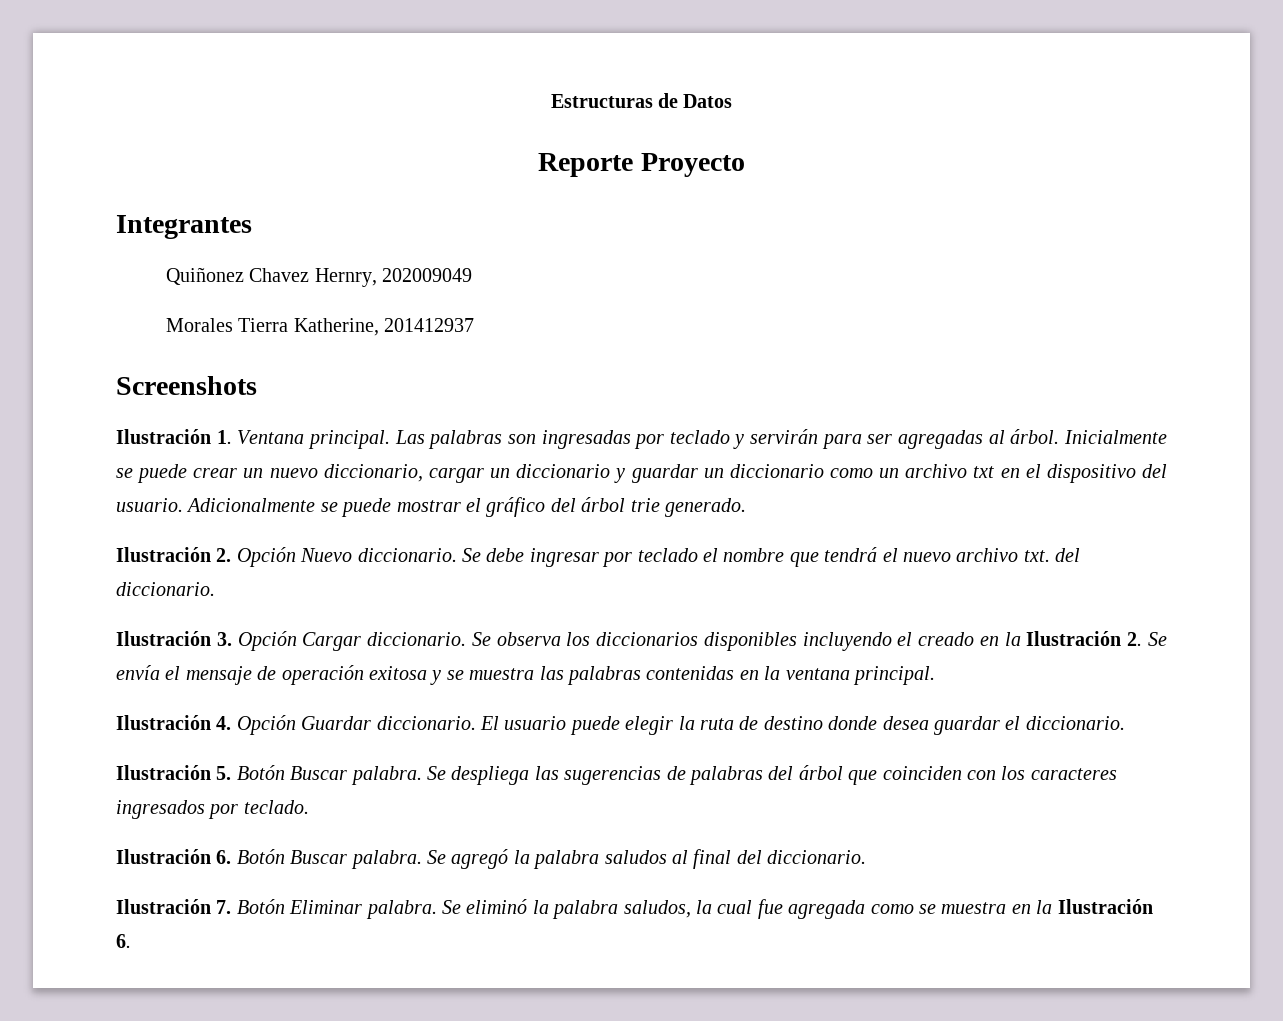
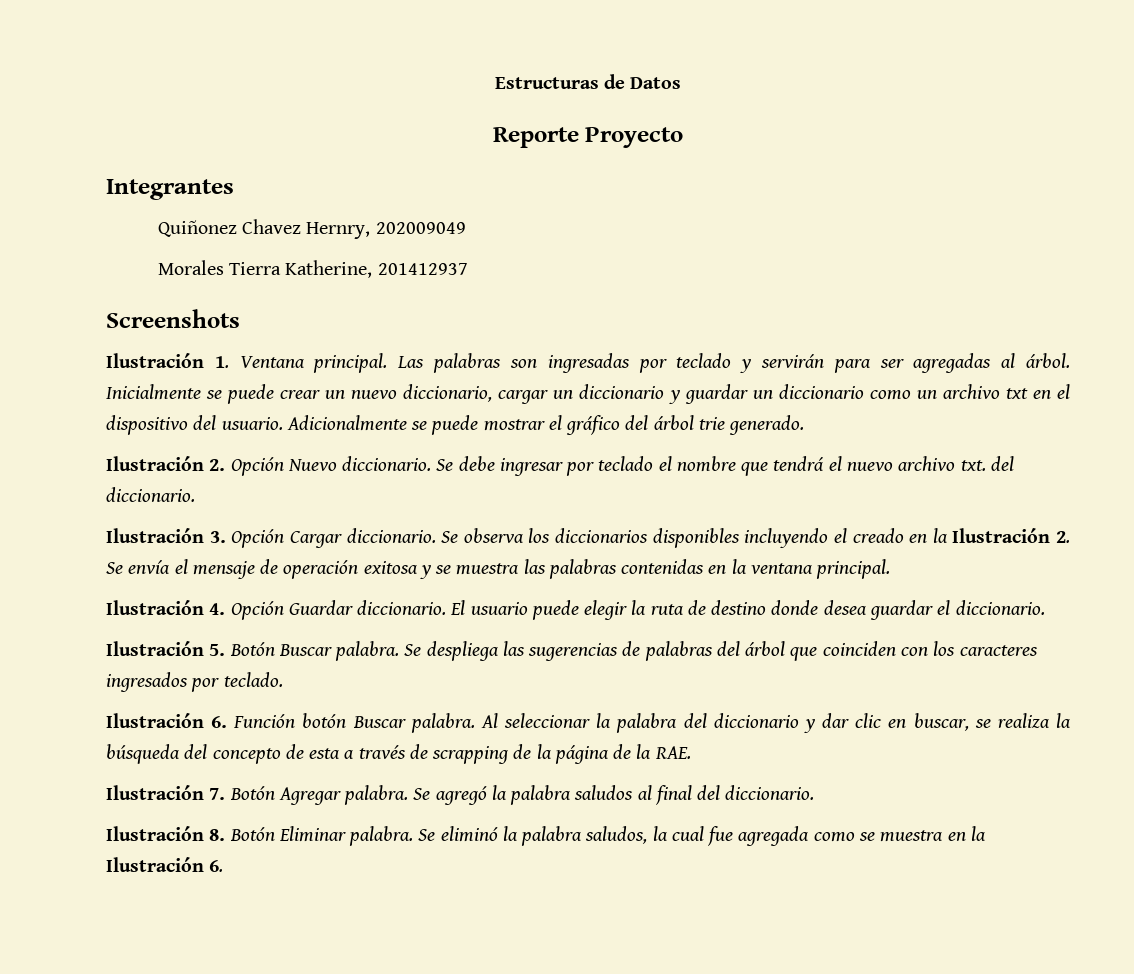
[236,849,348,864] Botón Buscar -> [233,713,1071,733] [106,744,691,764] [106,785,341,805] Función botón Buscar palabra. Al seleccionar la palabra del diccionario y dar clic en buscar, se realiza la búsqueda del concepto de esta a través de scrapping de la página de la RAE. // Ilustración 7. Botón Agregar
[216,900,232,914] 7. -> [209,829,226,841] 8.

